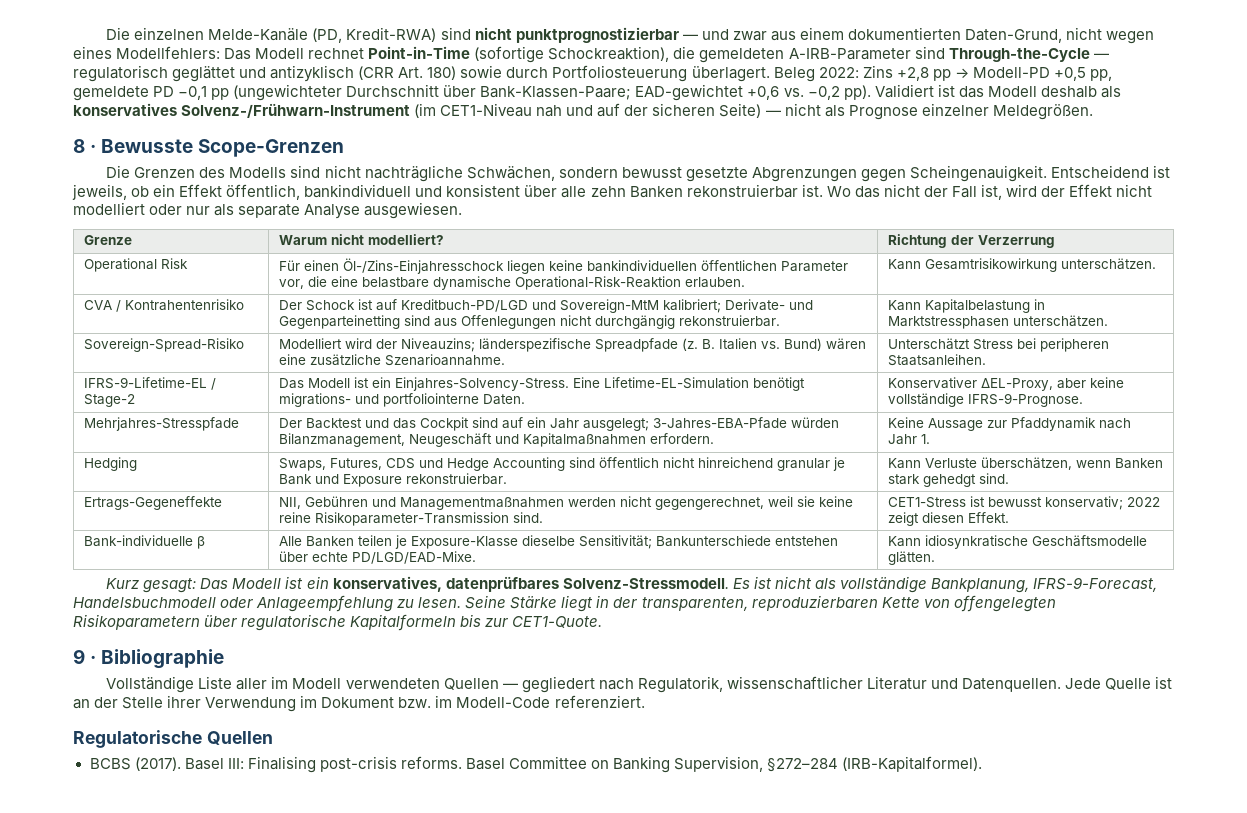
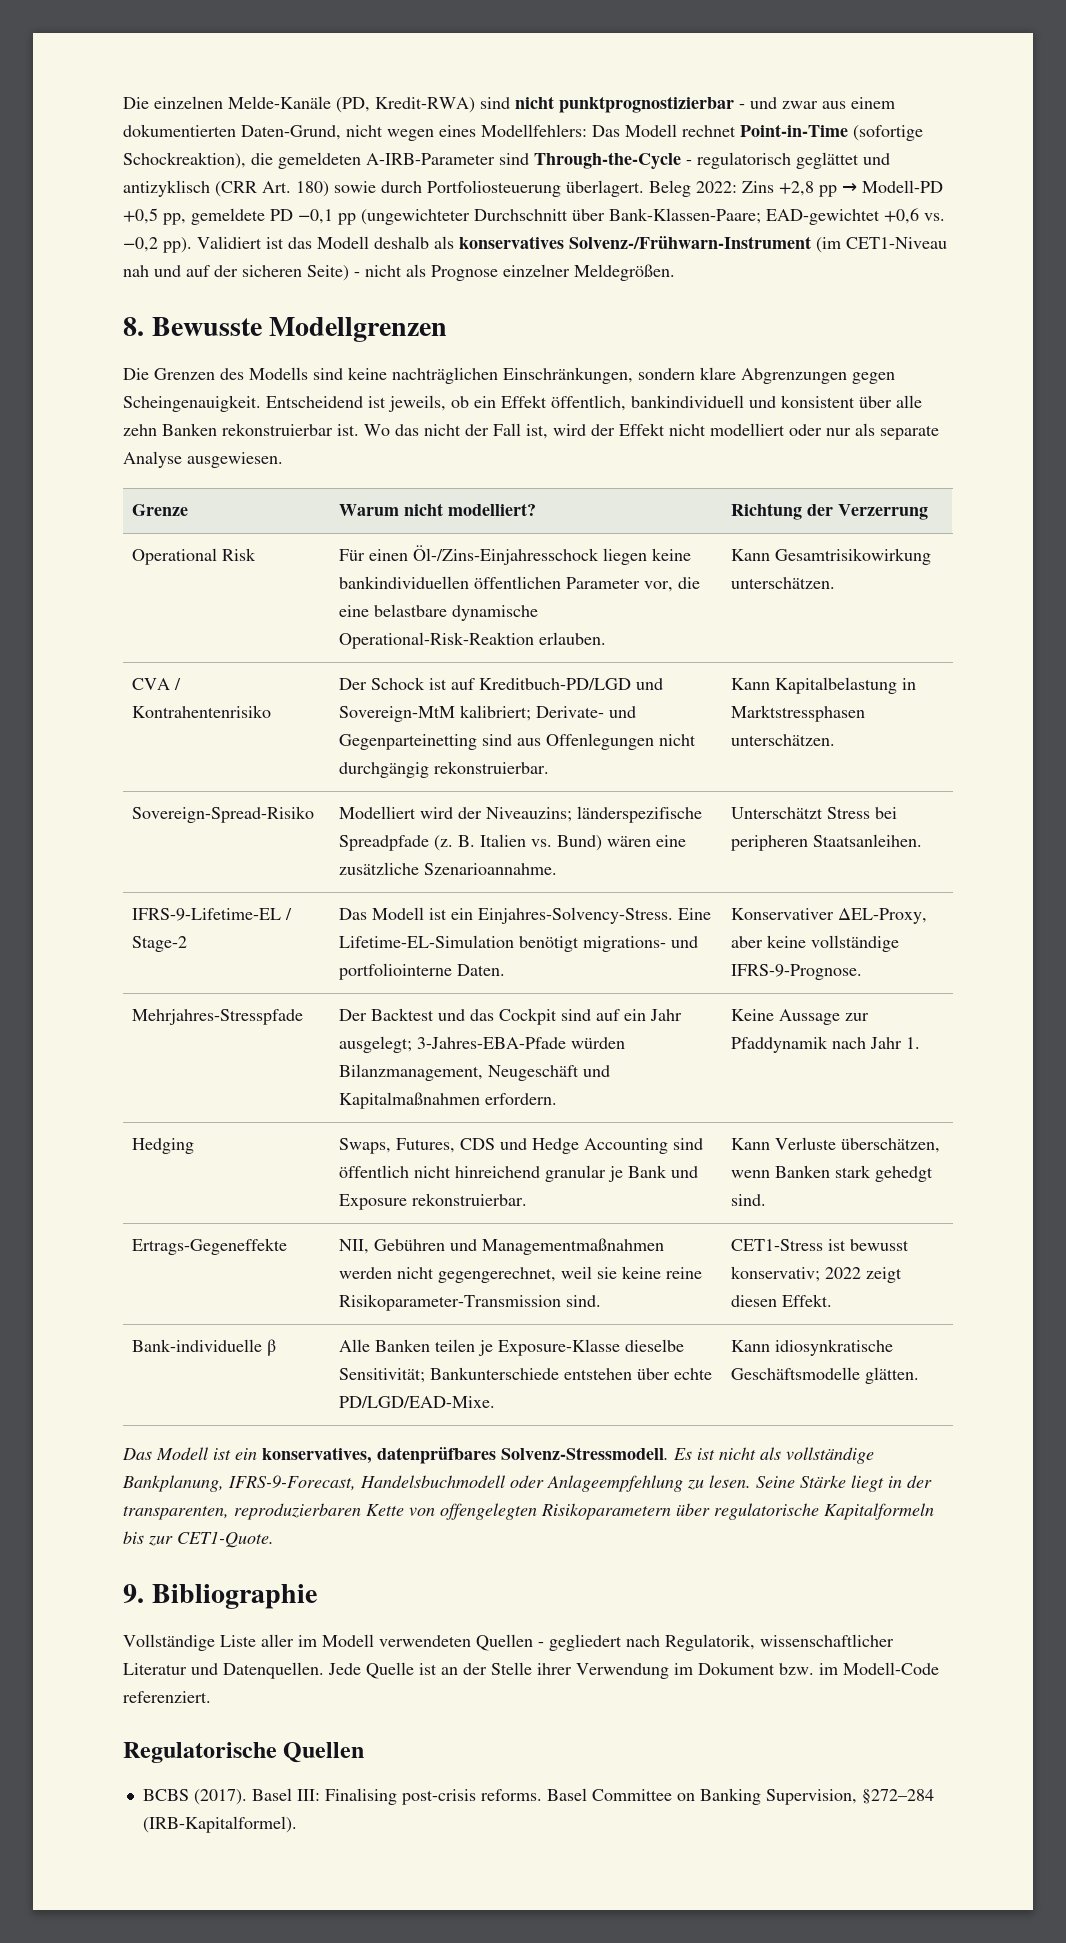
[682,34,698,40] — -> [739,104,745,109] -
[1093,53,1109,59] — -> [686,160,692,165] -
[765,110,781,116] — -> [354,272,360,277] -
[73,139,345,157] 8 · Bewusste Scope-Grenzen -> [123,317,448,342] 8. Bewusste Modellgrenzen
[324,165,748,182] nicht nachträgliche Schwächen, sondern bewusst gesetzte -> [348,367,736,384] keine nachträglichen Einschränkungen, sondern klare
[106,578,197,593] Kurz gesagt: -> (920, 1375) none
[73,649,97,664] 9 · -> [123,1584,144,1603] 9.
[502,683,518,689] — -> [538,1642,544,1647] -

